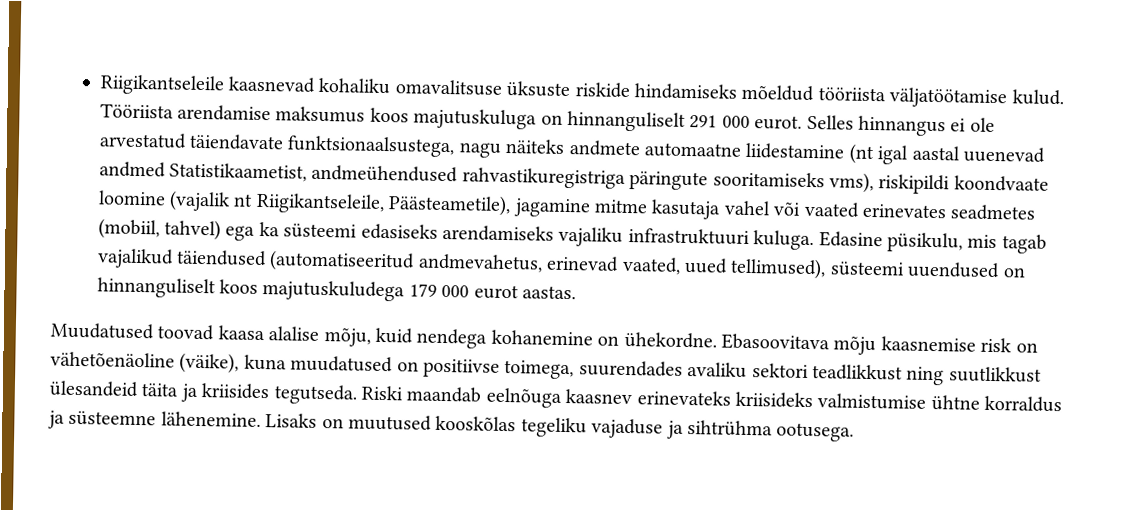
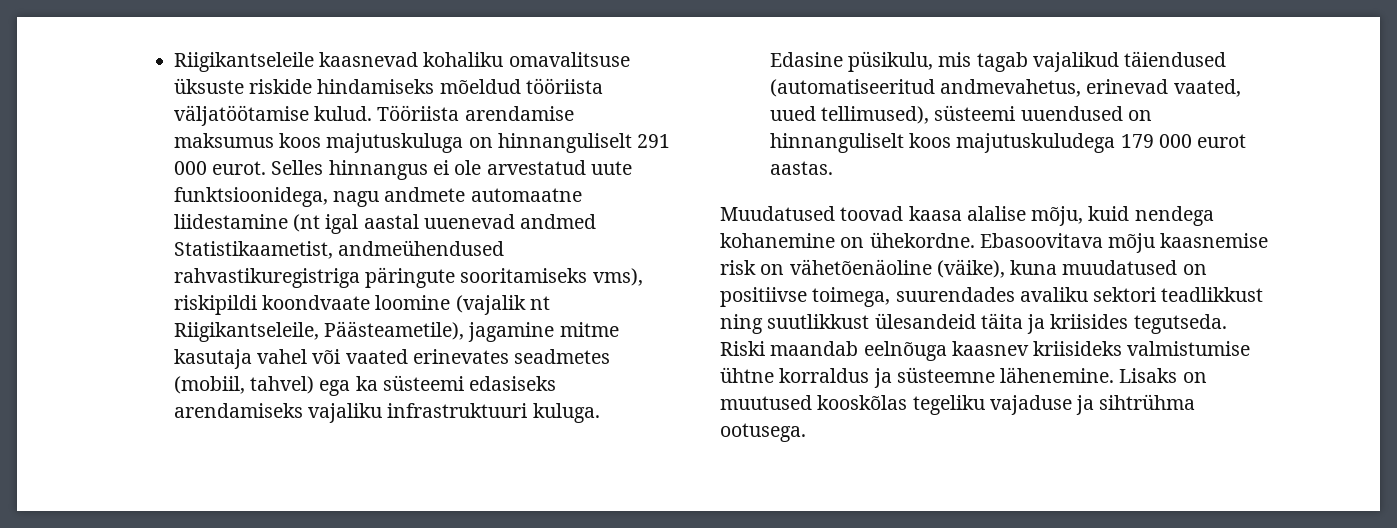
[189,133,566,158] täiendavate funktsionaalsustega, nagu näiteks -> [590,161,632,175] [173,187,380,207] uute funktsioonidega, nagu
[636,390,731,406] erinevateks -> (1029, 348) none

